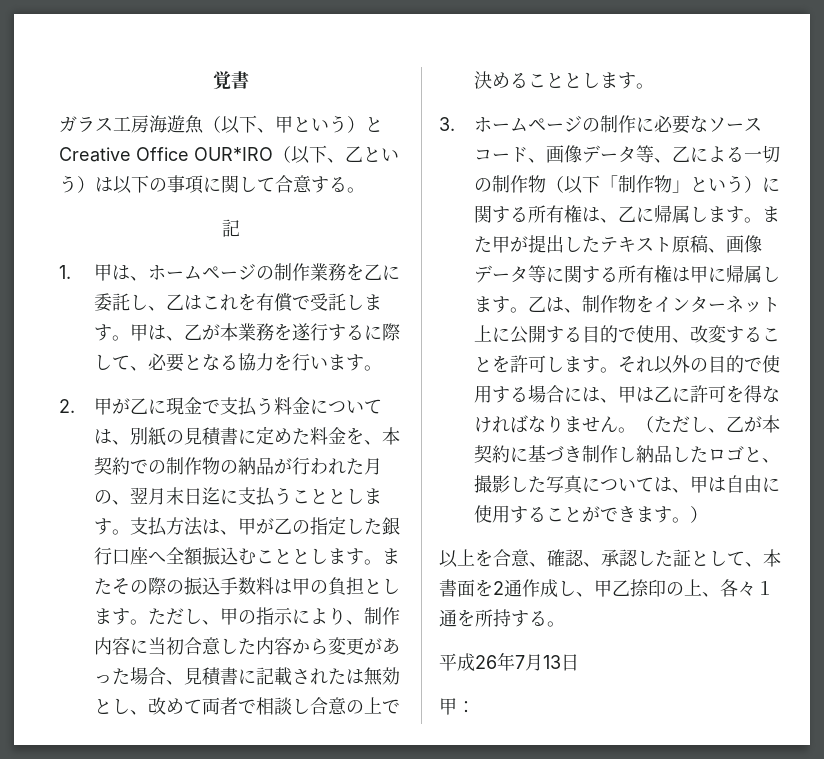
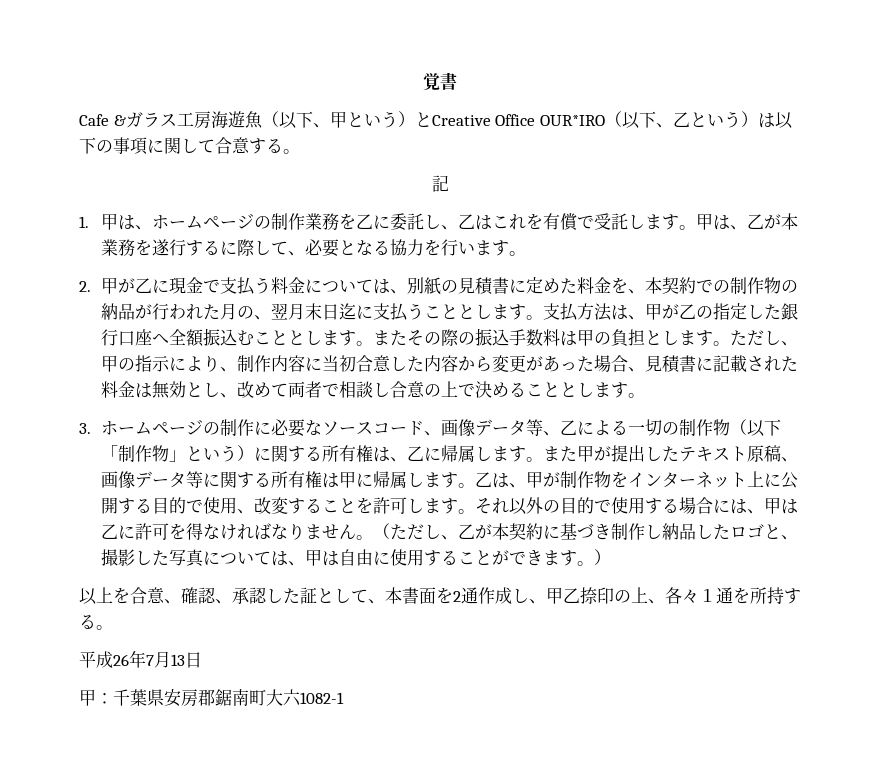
(249, 80) none -> [79,114,126,126] Cafe &
(347, 676) none -> [100,381,135,398] 料金
(583, 310) none -> [525,471,560,488] 甲が
(475, 707) none -> [113,689,344,707] 千葉県安房郡鋸南町大六1082-1

